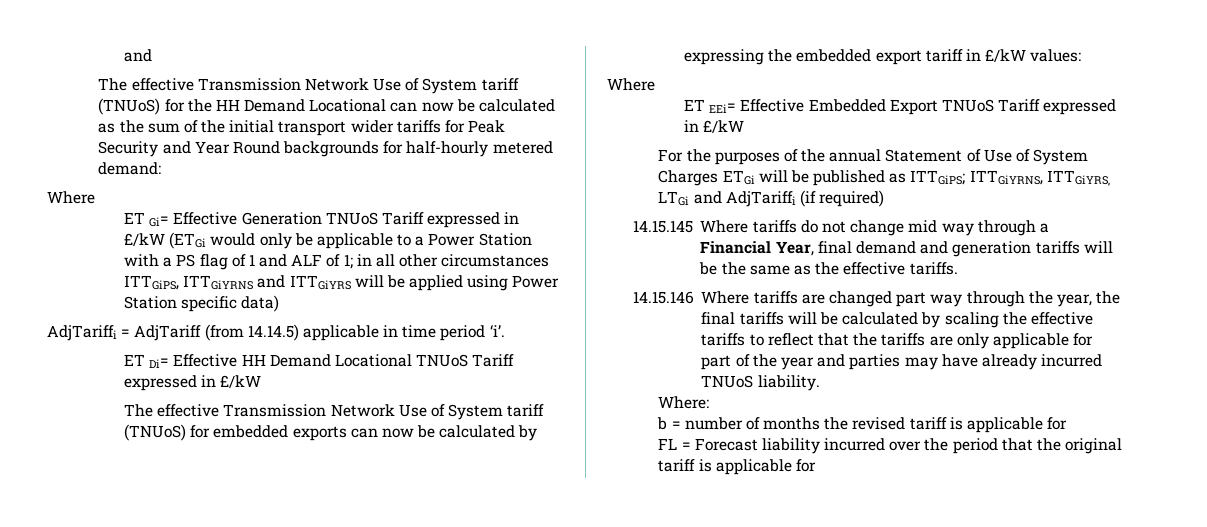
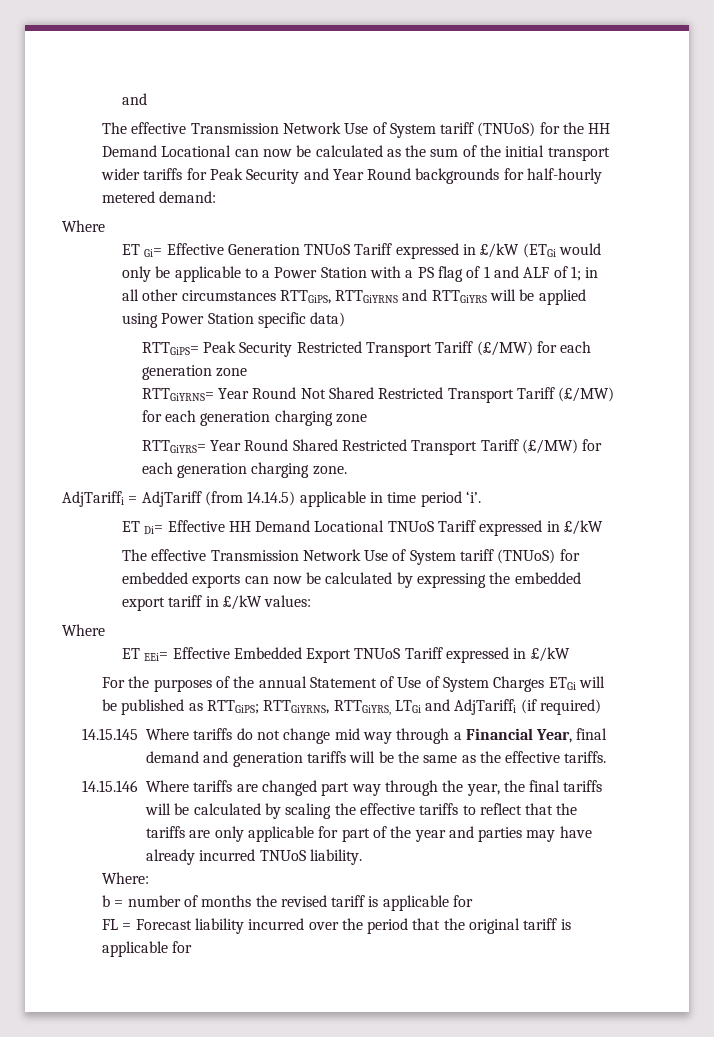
[124,275,351,290] ITTGiPS, ITTGiYRNS and ITTGiYRS -> [279,289,487,304] RTTGiPS, RTTGiYRNS and RTTGiYRS
(280, 303) none -> [141,341,592,357] [141,365,248,380] [141,387,615,403] [141,410,368,426] [141,439,603,455] [141,462,347,478] // RTTGiPS= Peak Security Restricted Transport Tariff (£/MW) for each generation zone // RTTGiYRNS= Year Round Not Shared Restricted Transport Tariff (£/MW) for each generation charging zone // RTTGiYRS= Year Round Shared Restricted Transport Tariff (£/MW) for each generation charging zone.
[910,170,1110,186] ITTGiPS; ITTGiYRNS, ITTGiYRS, -> [206,700,391,715] RTTGiPS; RTTGiYRNS, RTTGiYRS,

